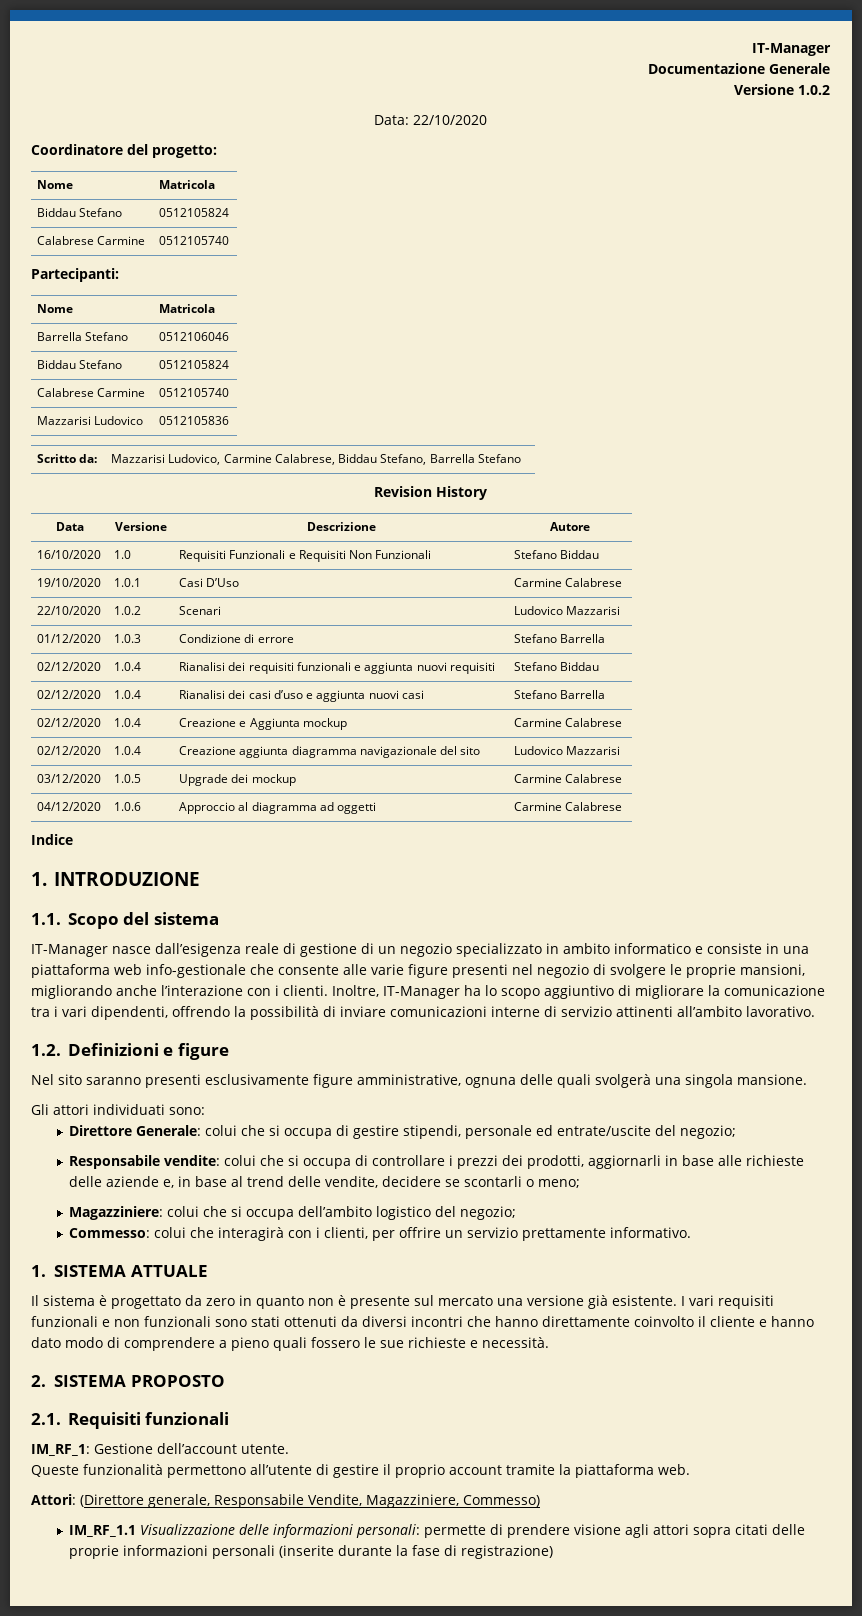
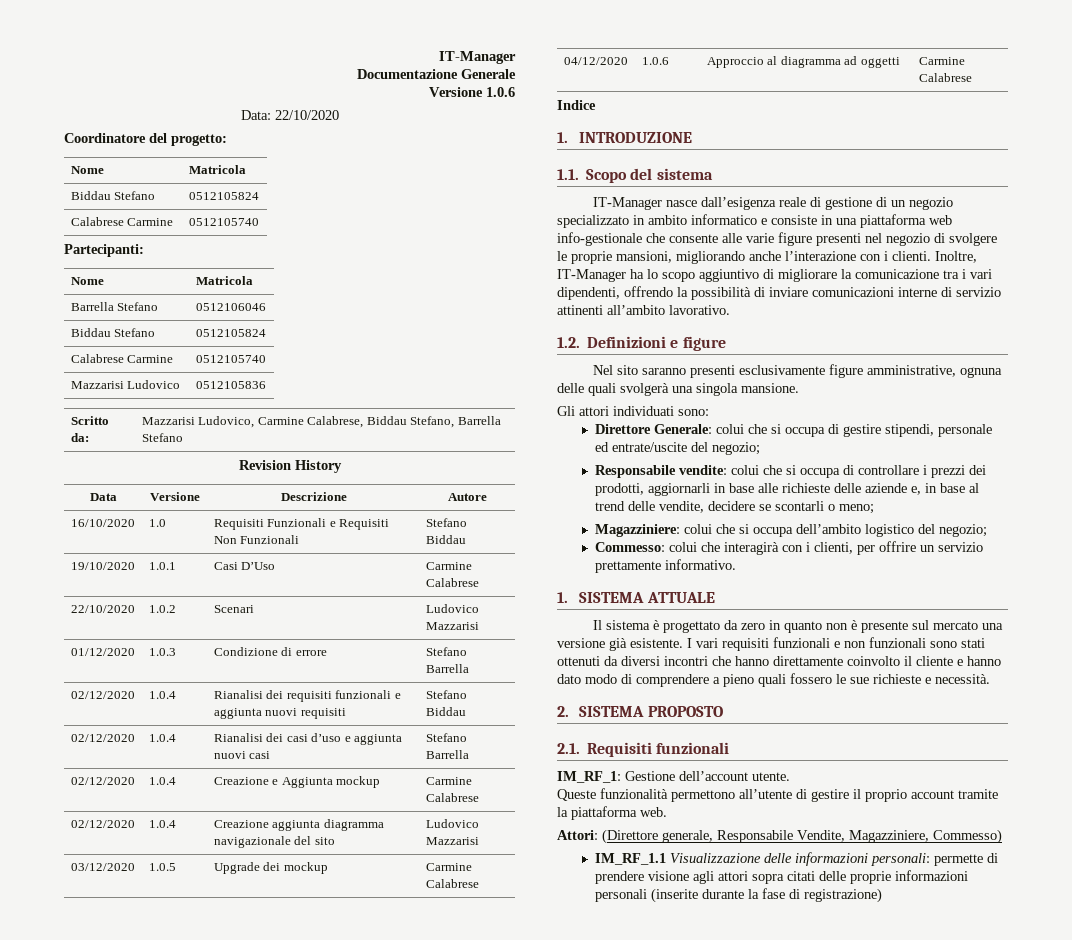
[798,85,830,95] 1.0.2 -> [486,87,515,97] 1.0.6

